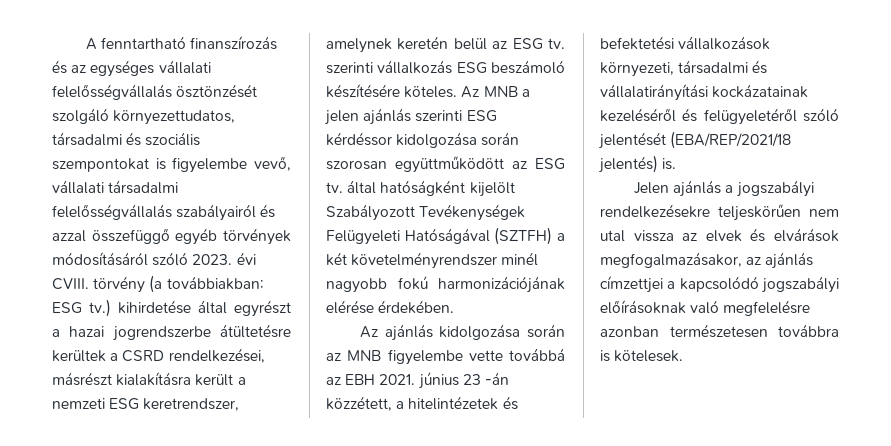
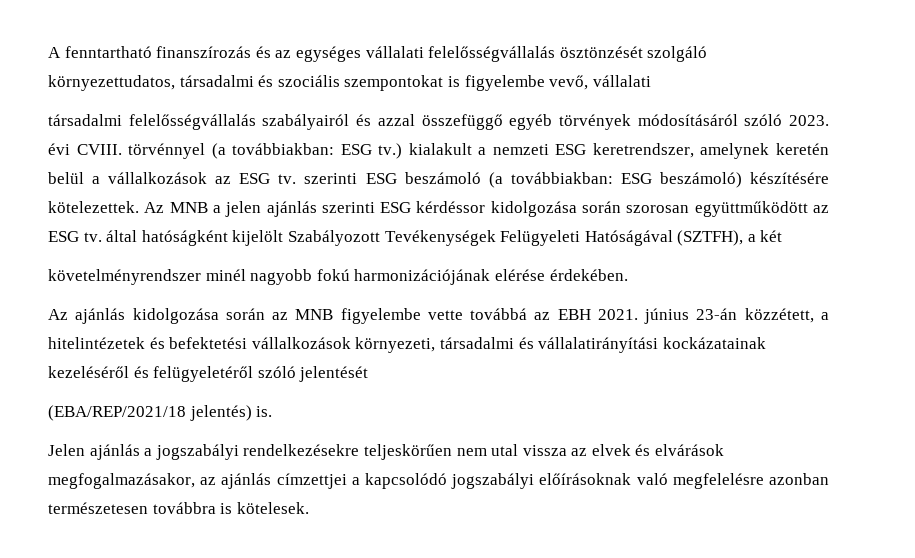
(104, 187) none -> (651, 81) //
[93,276,146,293] törvény -> [128,143,206,159] törvénnyel
[118,300,291,317] [52,324,291,341] [52,348,265,363] [52,372,234,386] kihirdetése által egyrészt a hazai jogrendszerbe átültetésre kerültek a CSRD rendelkezései, másrészt kialakításra került -> [408,143,472,155] kialakult
(487, 44) none -> [92,172,208,184] a vállalkozások
[377,60,453,74] vállalkozás -> (358, 178) none
[326,84,458,98] készítésére köteles. -> [488,172,829,188] [48,201,139,213] (a továbbiakban: ESG beszámoló) készítésére kötelezettek.
[494,227,553,245] (SZTFH) -> [677,230,744,246] (SZTFH),
(347, 259) none -> (783, 236) //
[462,372,509,385] 23 -án -> [696,308,738,320] 23-án
(666, 140) none -> (369, 374) //

